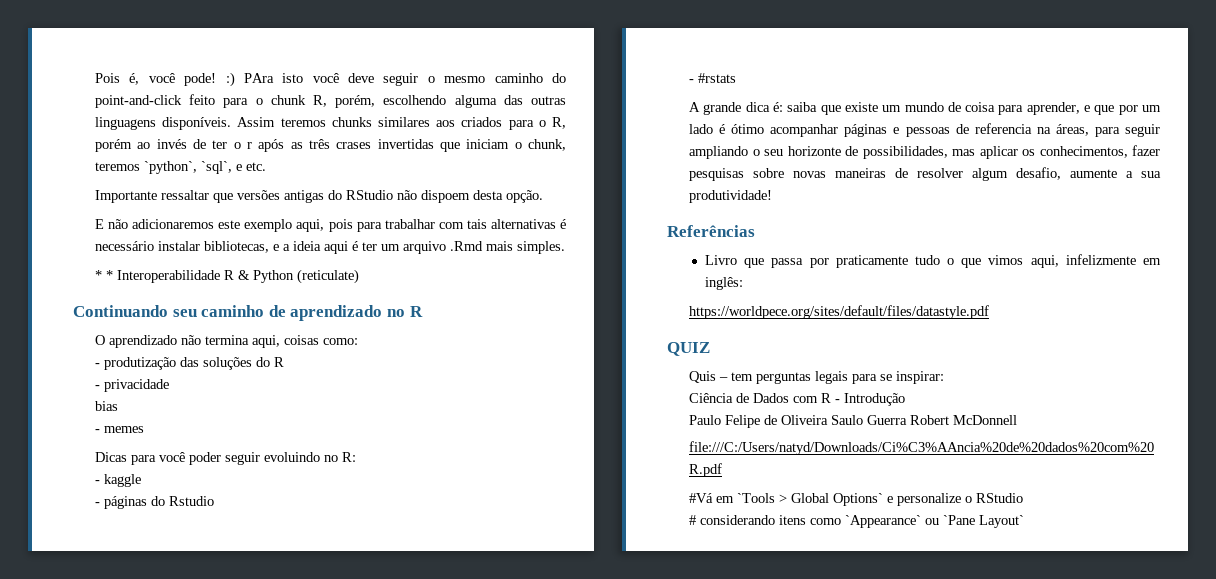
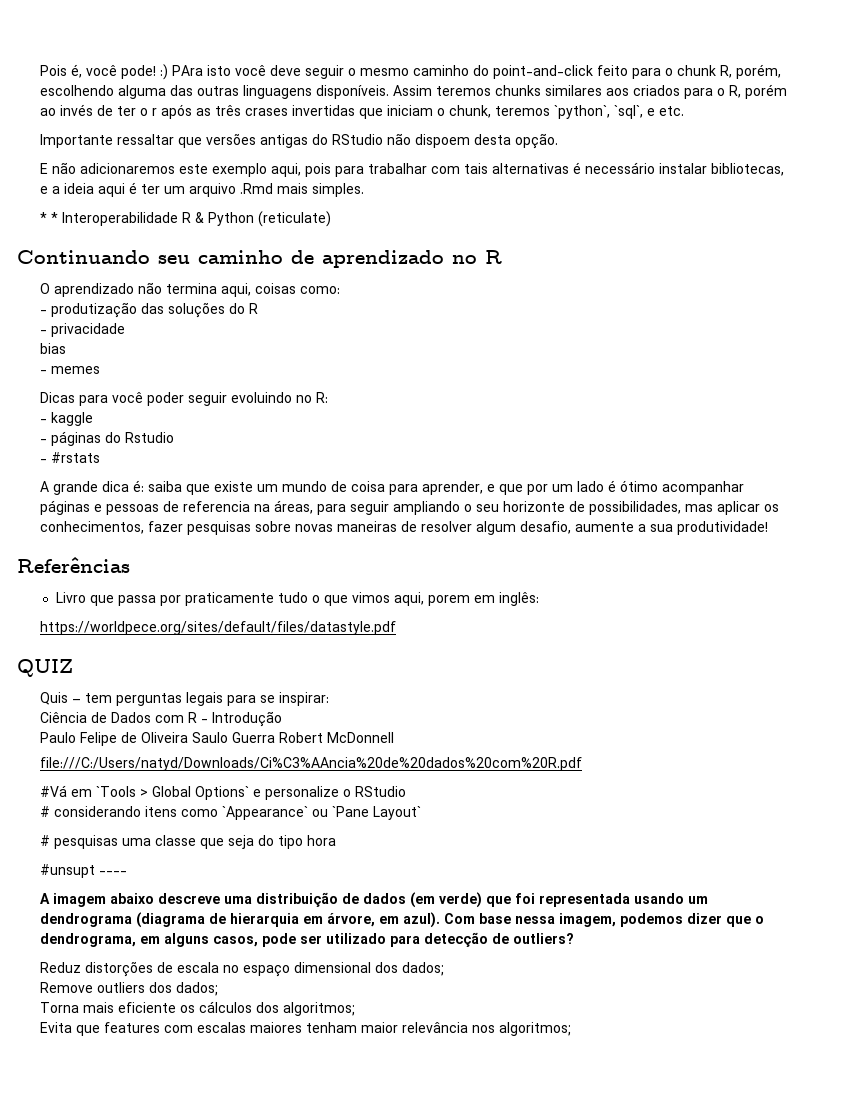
[1065,254,1136,265] infelizmente -> [427,595,470,606] porem
(1025, 521) none -> [40,835,337,849] [40,864,128,878] [40,892,709,908] [40,912,765,928] [40,932,575,947] [40,961,445,977] [40,982,219,996] [40,1001,356,1016] [40,1022,572,1036] // # pesquisas uma classe que seja do tipo hora // #unsupt ---- // A imagem abaixo descreve uma distribuição de dados (em verde) que foi representada usando um dendrograma (diagrama de hierarquia em árvore, em azul). Com base nessa imagem, podemos dizer que o dendrograma, em alguns casos, pode ser utilizado para detecção de outliers? // Reduz distorções de escala no espaço dimensional dos dados; // Remove outliers dos dados; // Torna mais eficiente os cálculos dos algoritmos; // Evita que features com escalas maiores tenham maior relevância nos algoritmos;

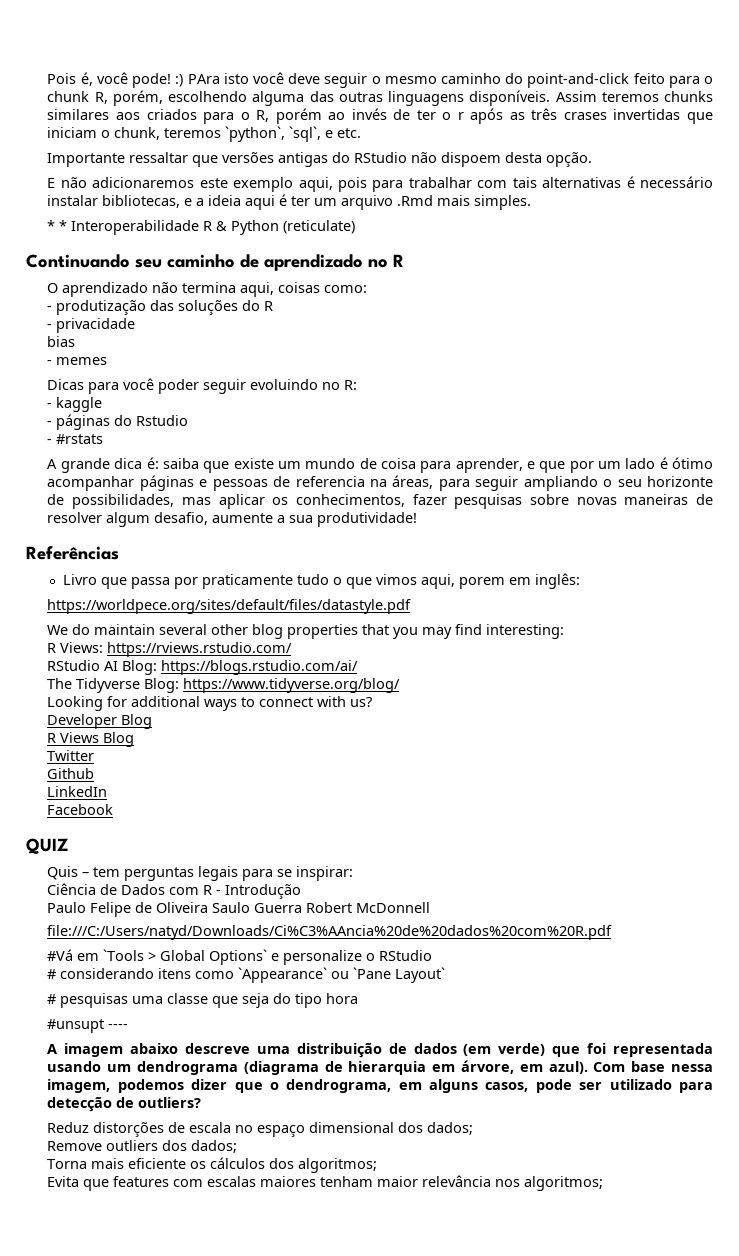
(397, 628) none -> [47,624,565,639] [47,642,293,657] [47,660,359,675] [47,678,401,693] [47,696,373,711] [47,714,153,729] [47,732,135,747] [47,750,95,761] [47,768,95,779] [47,786,108,797] [47,804,114,815] // We do maintain several other blog properties that you may find interesting: // R Views: https://rviews.rstudio.com/ // RStudio AI Blog: https://blogs.rstudio.com/ai/ // The Tidyverse Blog: https://www.tidyverse.org/blog/ // Looking for additional ways to connect with us? // Developer Blog // R Views Blog // Twitter // Github // LinkedIn // Facebook

